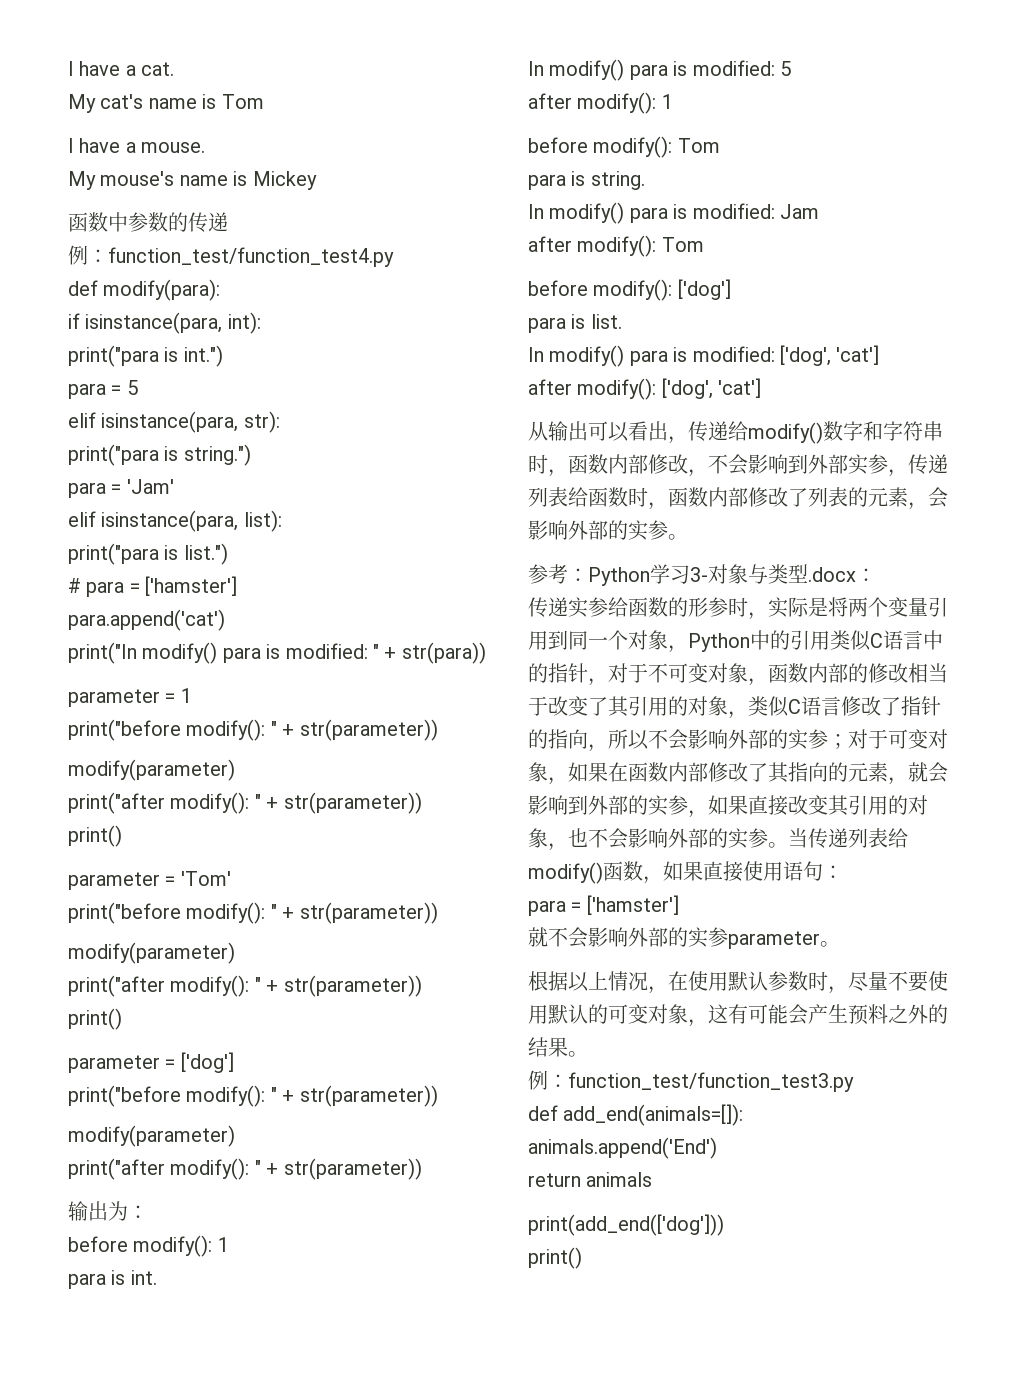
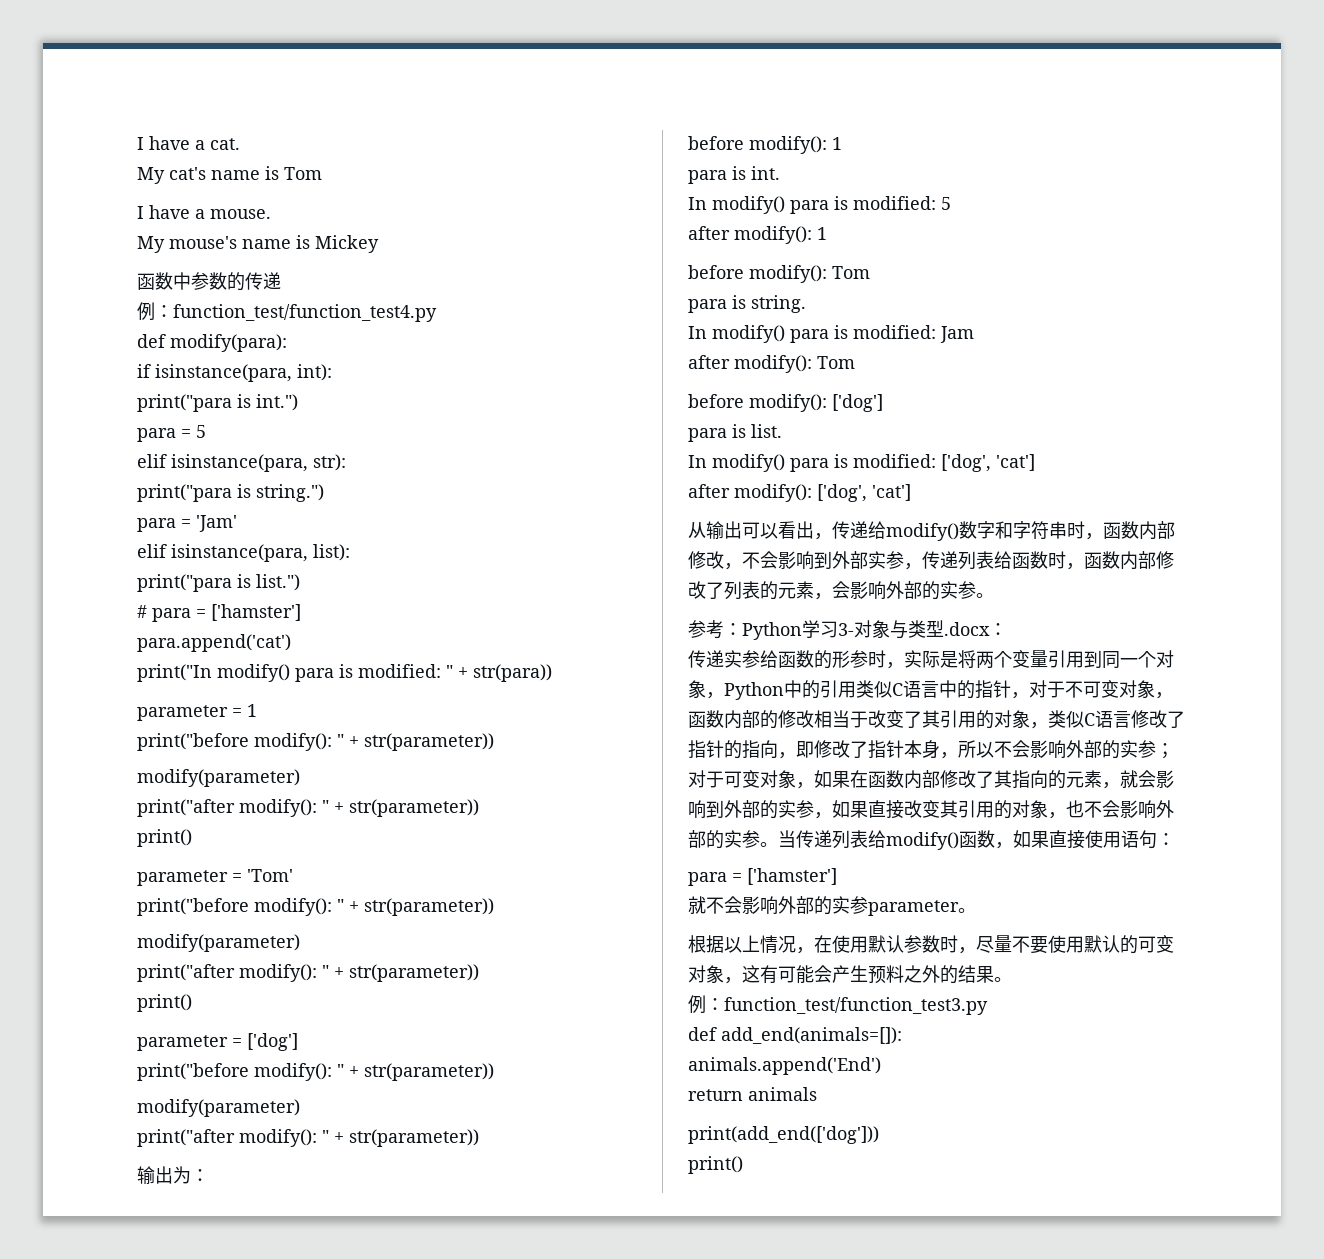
(608, 748) none -> [796,740,958,759] 即修改了指针本身，

